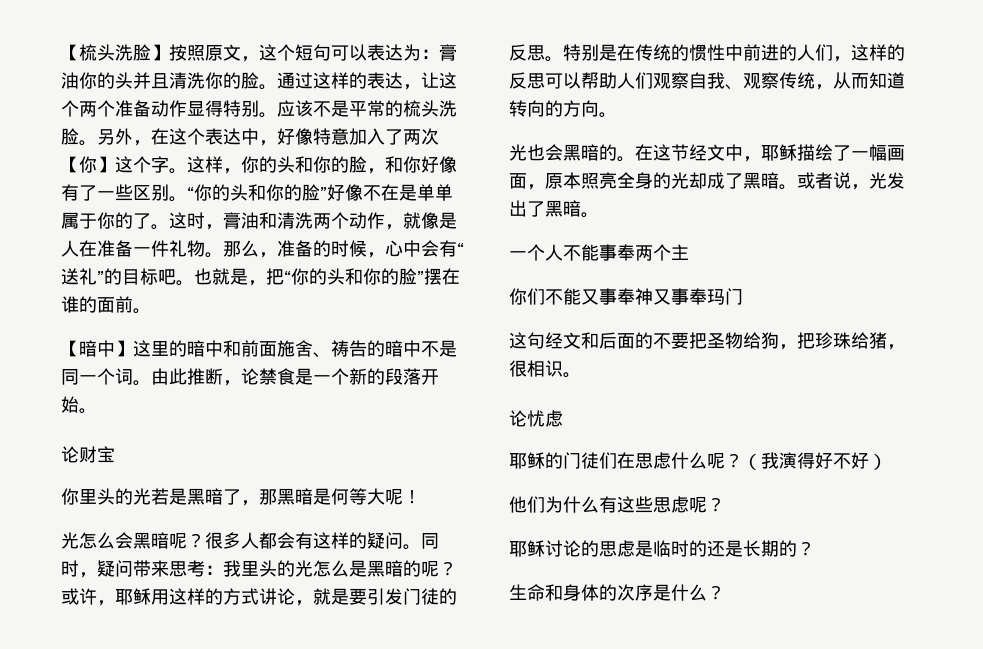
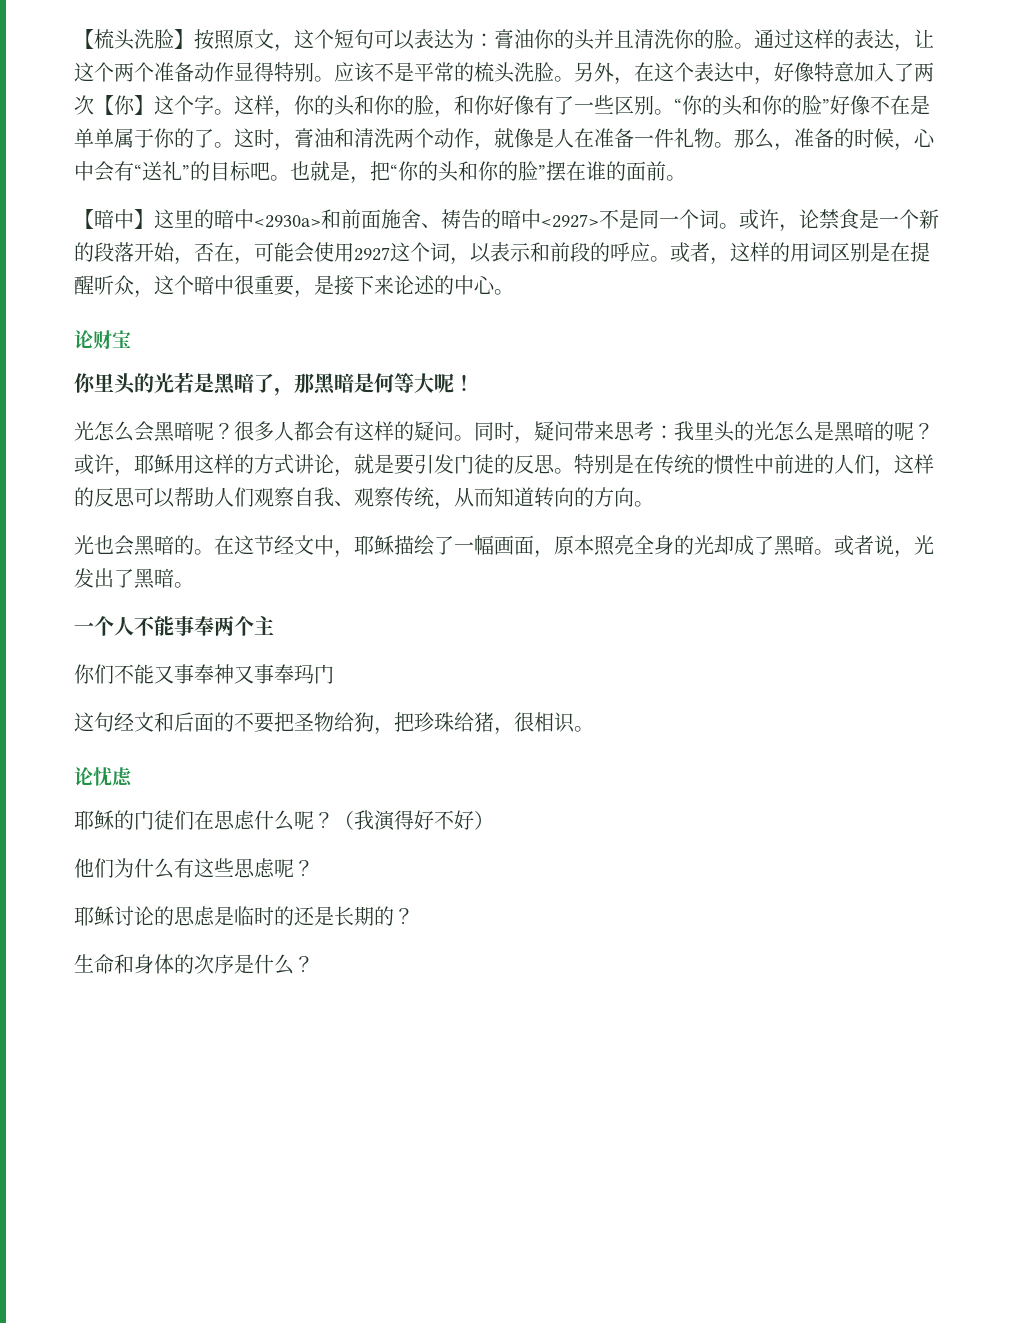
(223, 348) none -> [254,215,321,228] <2930a>
(421, 348) none -> [541,214,599,228] <2927>
[151,368,223,385] 由此推断 -> [739,209,779,230] 或许
(79, 404) none -> [174,242,930,265] [74,275,496,298] ，否在，可能会使用2927这个词，以表示和前段的呼应。或者，这样的用词区别是在提醒听众，这个暗中很重要，是接下来论述的中心

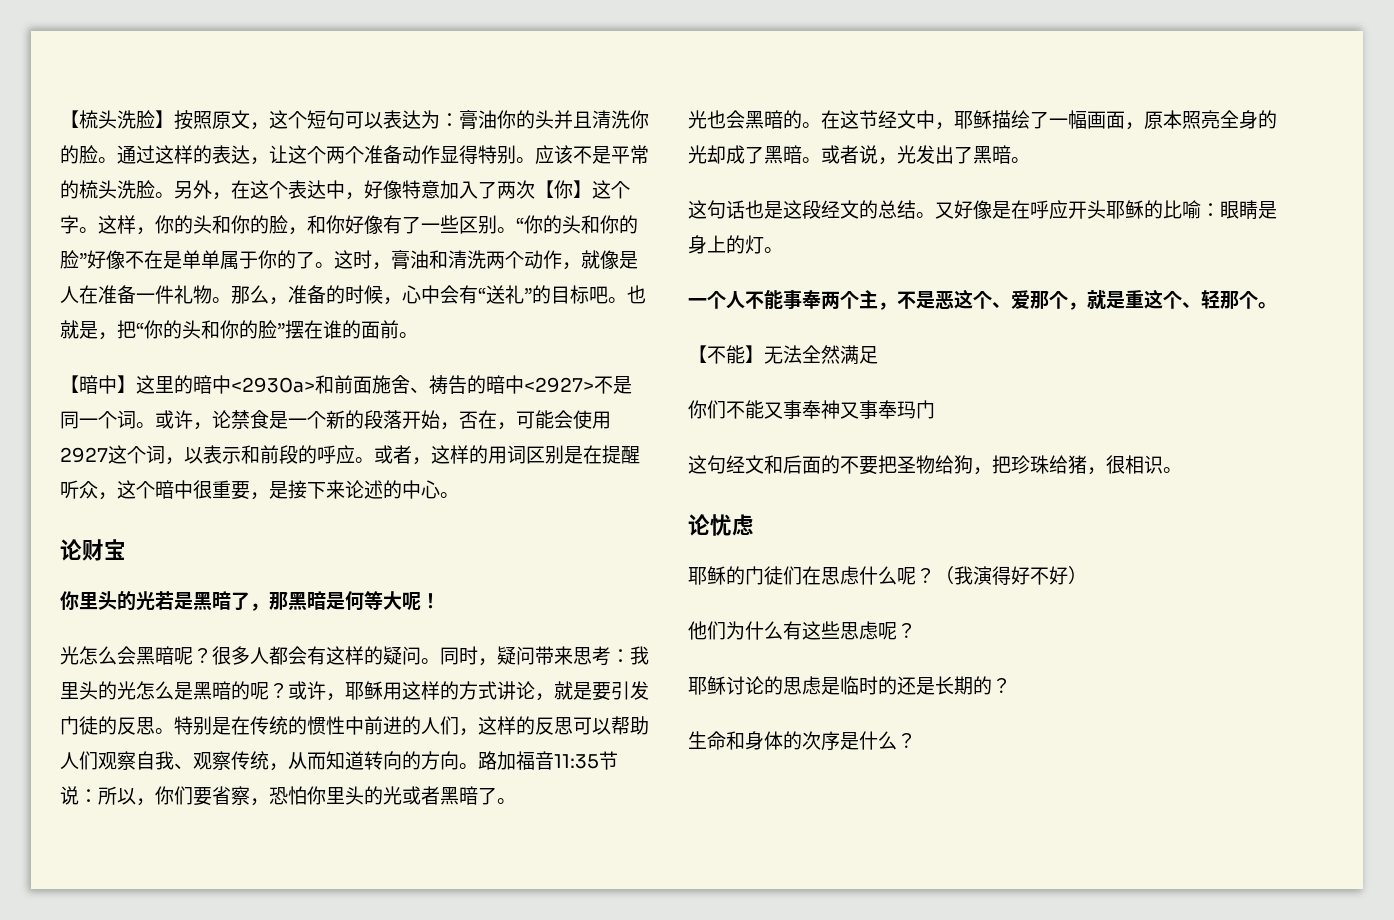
(654, 504) none -> [478,751,618,770] [60,786,516,806] 路加福音11:35节说：所以，你们要省察，恐怕你里头的光或者黑暗了。
(194, 585) none -> [688,200,1277,219] [688,235,783,254] // 这句话也是这段经文的总结。又好像是在呼应开头耶稣的比喻：眼睛是身上的灯。
(274, 625) none -> [878,289,1277,310] [688,345,878,364] ，不是恶这个、爱那个，就是重这个、轻那个。 // 【不能】无法全然满足

